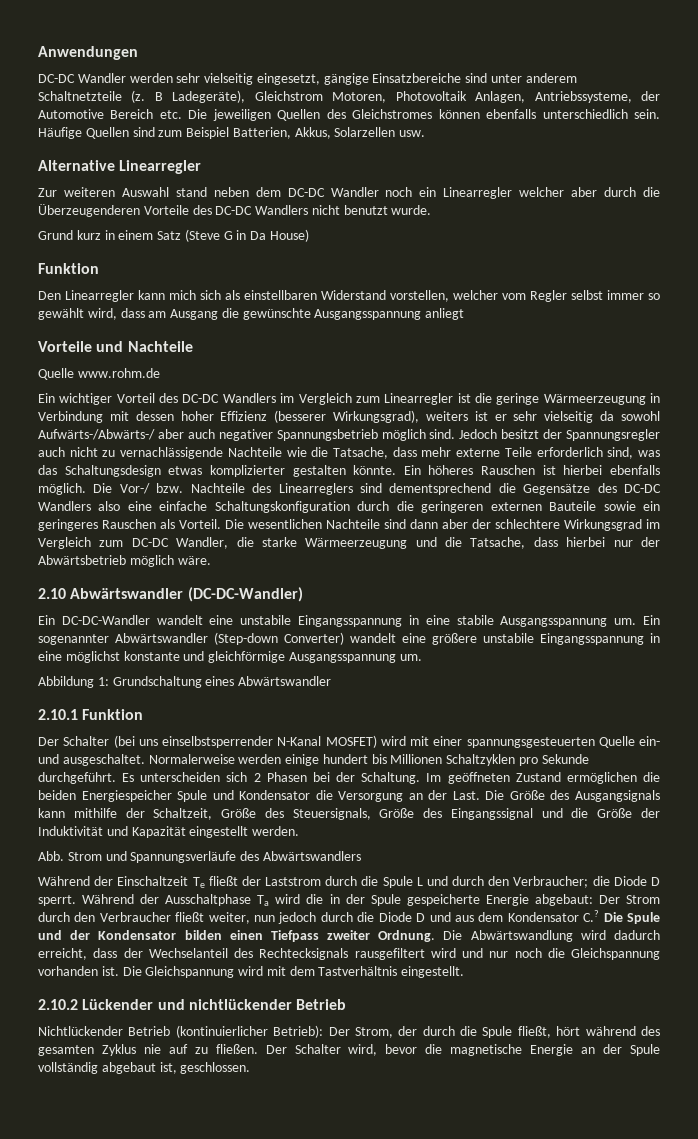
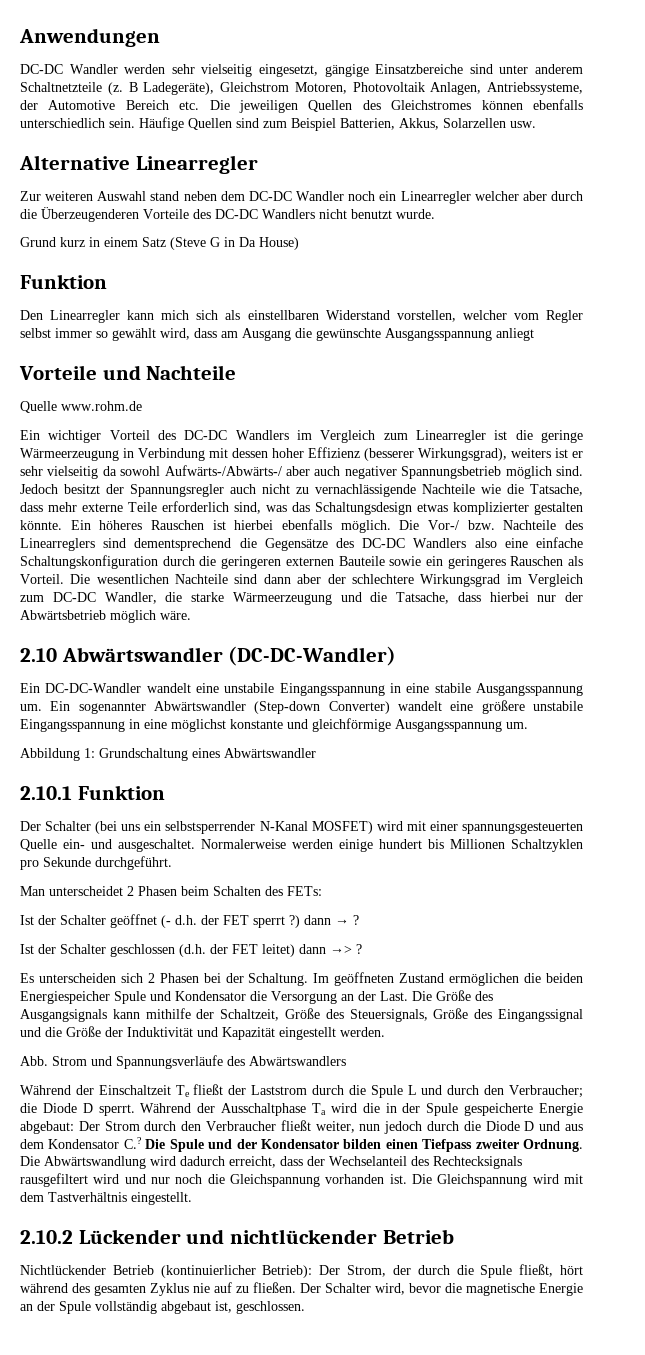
[162,736,273,748] einselbstsperrender -> [144,821,256,834] ein selbstsperrender
(116, 778) none -> [20,886,322,896] [20,914,359,928] [20,944,362,957] // Man unterscheidet 2 Phasen beim Schalten des FETs: // Ist der Schalter geöffnet (- d.h. der FET sperrt ?) dann → ? // Ist der Schalter geschlossen (d.h. der FET leitet) dann →> ? //

